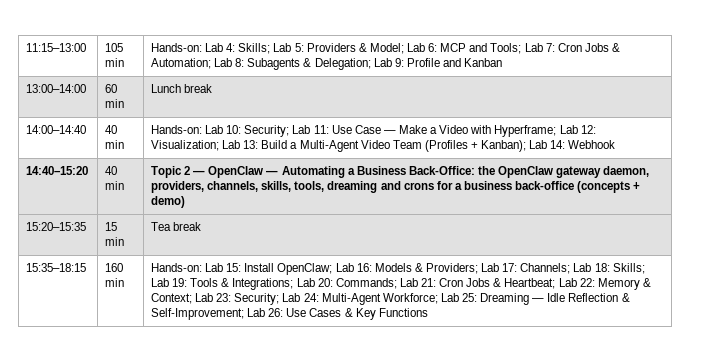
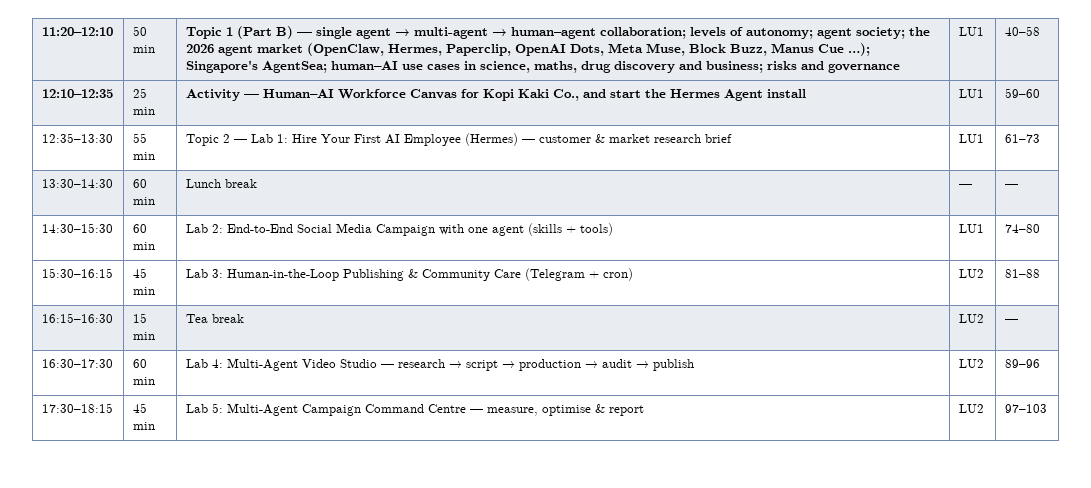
[26,43,87,52] [105,43,124,52] [105,58,125,67] [151,43,620,54] [151,58,503,70] [26,84,87,93] [105,84,118,93] [105,99,125,108] [151,84,213,93] [26,125,87,134] [105,125,118,134] [105,140,125,149] [151,125,596,137] [151,140,616,152] [26,166,89,175] [105,166,118,175] [105,181,125,190] [151,166,650,178] [151,181,641,193] [151,196,186,208] [26,222,87,231] [105,222,118,231] [105,237,125,246] [151,222,202,231] [26,263,87,272] [105,263,124,272] [105,278,125,287] [151,263,645,275] [151,278,651,290] [151,293,630,305] [151,308,428,320] 11:15–13:00 | 105 min | Hands-on: Lab 4: Skills; Lab 5: Providers & Model; Lab 6: MCP and Tools; Lab 7: Cron Jobs & Automation; Lab 8: Subagents & Delegation; Lab 9: Profile and Kanban // 13:00–14:00 | 60 min | Lunch break // 14:00–14:40 | 40 min | Hands-on: Lab 10: Security; Lab 11: Use Case — Make a Video with Hyperframe; Lab 12: Visualization; Lab 13: Build a Multi-Agent Video Team (Profiles + Kanban); Lab 14: Webhook // 14:40–15:20 | 40 min | Topic 2 — OpenClaw — Automating a Business Back-Office: the OpenClaw gateway daemon, providers, channels, skills, tools, dreaming and crons for a business back-office (concepts + demo) // 15:20–15:35 | 15 min | Tea break // 15:35–18:15 | 160 min | Hands-on: Lab 15: Install OpenClaw; Lab 16: Models & Providers; Lab 17: Channels; Lab 18: Skills; Lab 19: Tools & Integrations; Lab 20: Commands; Lab 21: Cron Jobs & Heartbeat; Lab 22: Memory & Context; Lab 23: Security; Lab 24: Multi-Agent Workforce; Lab 25: Dreaming — Idle Reflection & Self-Improvement; Lab 26: Use Cases & Key Functions -> [41,27,113,36] [132,26,147,36] [132,45,155,53] [185,26,930,39] [185,43,870,56] [185,60,900,73] [958,27,984,36] [1004,26,1040,36] [41,89,113,98] [132,88,147,98] [132,107,155,115] [185,89,806,101] [958,89,984,98] [1004,88,1040,98] [41,133,113,143] [132,133,147,143] [132,152,155,160] [185,133,732,146] [958,134,984,143] [1004,134,1040,143] [41,179,113,188] [132,179,147,188] [132,197,155,205] [185,179,257,188] [958,184,972,188] [1004,184,1018,188] [41,223,113,233] [132,224,147,233] [132,242,155,250] [185,223,613,236] [958,224,984,233] [1004,224,1040,233] [41,268,113,278] [132,268,147,278] [132,287,155,295] [185,268,633,281] [958,269,984,278] [1004,269,1040,278] [41,313,113,323] [132,313,147,323] [132,332,155,340] [185,314,244,323] [958,314,984,323] [1004,319,1018,323] [41,359,113,368] [132,359,147,368] [132,377,155,385] [185,358,694,371] [958,359,984,368] [1004,359,1040,368] [41,403,113,413] [132,403,147,413] [132,422,155,430] [185,403,644,416] [958,404,984,413] [1004,404,1047,413] 11:20–12:10 | 50 min | Topic 1 (Part B) — single agent → multi-agent → human–agent collaboration; levels of autonomy; agent society; the 2026 agent market (OpenClaw, Hermes, Paperclip, OpenAI Dots, Meta Muse, Block Buzz, Manus Cue …); Singapore's AgentSea; human–AI use cases in science, maths, drug discovery and business; risks and governance | LU1 | 40–58 // 12:10–12:35 | 25 min | Activity — Human–AI Workforce Canvas for Kopi Kaki Co., and start the Hermes Agent install | LU1 | 59–60 // 12:35–13:30 | 55 min | Topic 2 — Lab 1: Hire Your First AI Employee (Hermes) — customer & market research brief | LU1 | 61–73 // 13:30–14:30 | 60 min | Lunch break | — | — // 14:30–15:30 | 60 min | Lab 2: End-to-End Social Media Campaign with one agent (skills + tools) | LU1 | 74–80 // 15:30–16:15 | 45 min | Lab 3: Human-in-the-Loop Publishing & Community Care (Telegram + cron) | LU2 | 81–88 // 16:15–16:30 | 15 min | Tea break | LU2 | — // 16:30–17:30 | 60 min | Lab 4: Multi-Agent Video Studio — research → script → production → audit → publish | LU2 | 89–96 // 17:30–18:15 | 45 min | Lab 5: Multi-Agent Campaign Command Centre — measure, optimise & report | LU2 | 97–103

